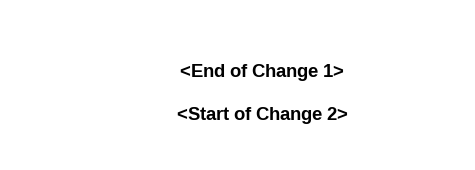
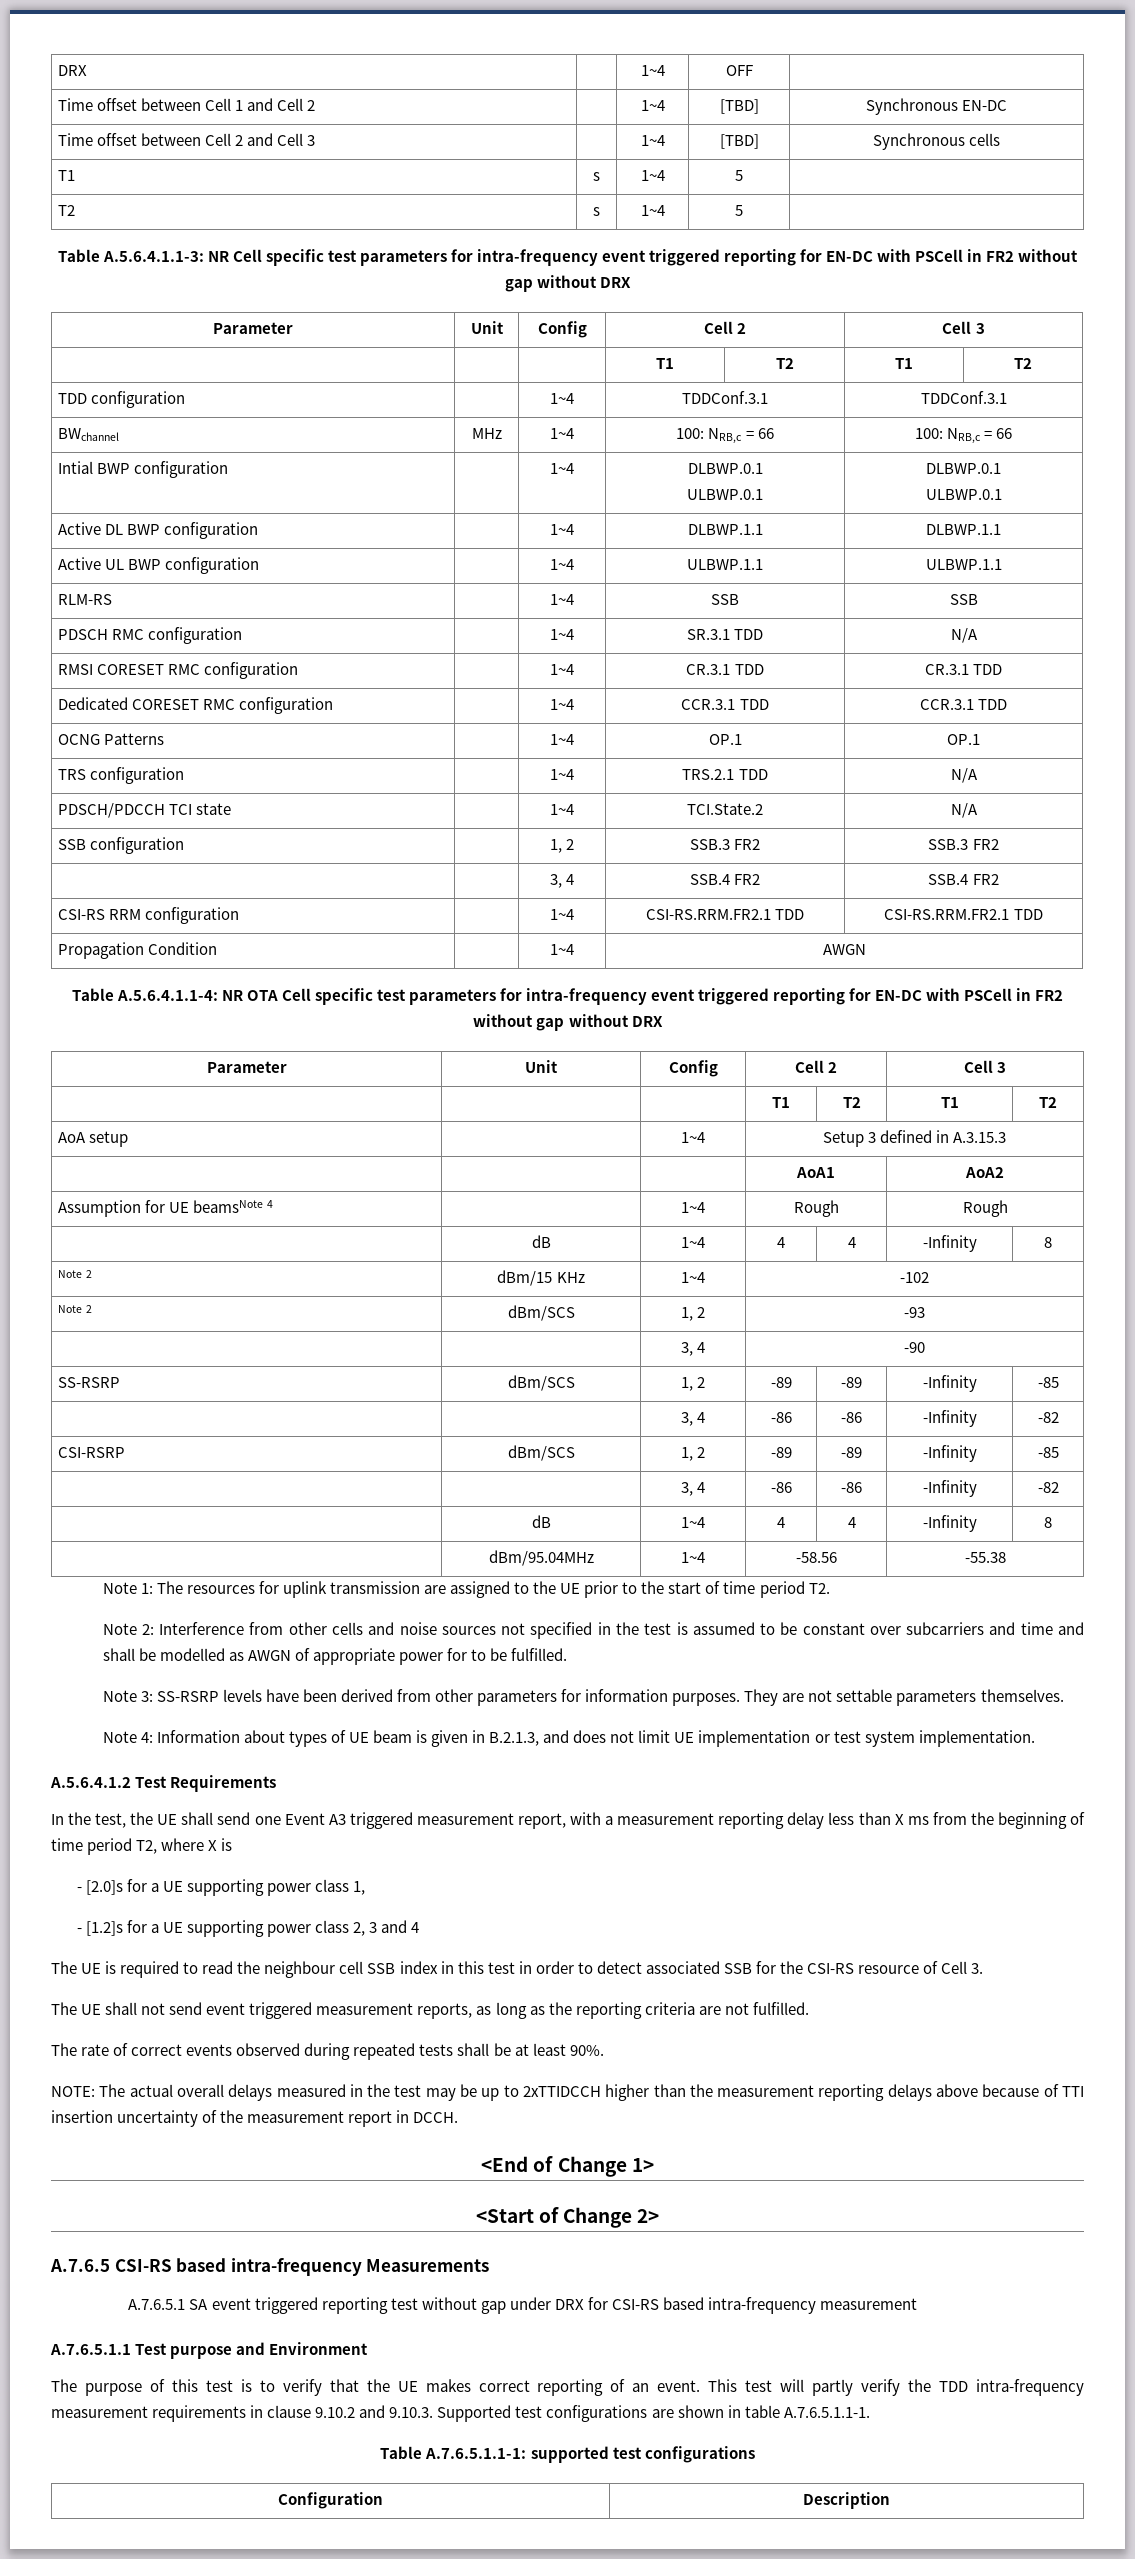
(180, 70) none -> [57,65,87,76] [640,65,665,76] [725,65,753,76] [57,98,316,111] [640,100,665,111] [719,99,759,114] [865,98,1008,115] [57,133,316,146] [640,135,665,146] [719,134,759,149] [872,133,1001,150] [57,170,75,181] [593,172,600,181] [640,170,665,181] [735,170,743,181] [57,205,75,216] [593,207,600,216] [640,205,665,216] [735,205,743,216] [57,249,1079,266] [504,275,632,292] [213,322,293,334] [470,321,504,334] [537,321,587,338] [703,321,747,334] [942,321,985,334] [656,358,674,369] [775,358,794,369] [895,358,913,369] [1014,358,1032,369] [57,391,185,408] [550,393,574,404] [682,391,768,404] [920,391,1007,404] [57,428,119,441] [471,428,502,439] [550,428,574,439] [676,428,774,443] [914,428,1013,443] [57,461,228,478] [550,463,574,474] [687,463,763,474] [687,489,763,500] [926,463,1001,474] [925,489,1002,500] [57,522,258,539] [550,524,574,535] [687,524,763,535] [926,524,1001,535] [57,557,259,574] [550,559,574,570] [687,559,763,570] [925,559,1002,570] [57,594,112,605] [550,594,574,605] [711,594,739,605] [949,594,978,605] [57,627,242,644] [550,629,574,640] [686,629,764,640] [950,628,978,643] [57,662,298,679] [550,664,574,675] [686,664,764,675] [924,664,1003,675] [57,697,333,714] [550,699,574,710] [681,699,769,710] [919,699,1008,710] [57,733,164,745] [550,734,574,745] [708,734,742,745] [947,734,980,745] [57,767,184,784] [550,769,574,780] [682,769,768,780] [950,768,978,783] [57,803,231,818] [550,804,574,815] [687,803,763,815] [950,803,978,818] [57,837,184,854] [549,839,575,853] [689,839,761,850] [928,839,999,850] [549,874,575,888] [689,874,761,885] [928,874,999,885] [57,907,239,924] [550,909,574,920] [645,909,805,920] [884,909,1043,920] [57,942,217,959] [550,944,574,955] [822,944,866,955] [71,988,1064,1005] [473,1014,663,1031] [206,1061,287,1073] [525,1060,558,1073] [668,1060,718,1077] [794,1060,838,1073] [963,1060,1007,1073] [772,1097,790,1108] [842,1097,861,1108] [940,1097,959,1108] [1039,1097,1057,1108] [57,1131,128,1147] [681,1132,705,1143] [822,1130,1007,1147] [796,1167,835,1178] [965,1167,1004,1178] [57,1200,273,1217] [681,1202,705,1213] [793,1200,839,1217] [962,1200,1008,1217] [531,1235,551,1248] [681,1237,705,1248] [777,1237,785,1248] [847,1237,856,1248] [922,1235,977,1252] [1044,1237,1052,1248] [57,1270,92,1278] [497,1270,585,1286] [681,1272,705,1283] [900,1272,929,1283] [57,1305,92,1313] [507,1305,575,1321] [680,1307,706,1321] [904,1307,925,1318] [680,1342,706,1356] [904,1342,925,1353] [57,1377,120,1388] [507,1375,575,1391] [680,1377,706,1391] [770,1377,792,1388] [841,1377,862,1388] [922,1375,977,1392] [1037,1377,1059,1388] [680,1412,706,1426] [770,1412,792,1423] [841,1412,862,1423] [922,1410,977,1427] [1037,1412,1059,1423] [57,1447,125,1458] [507,1445,575,1461] [680,1447,706,1461] [770,1447,792,1458] [841,1447,862,1458] [922,1445,977,1462] [1037,1447,1059,1458] [680,1482,706,1496] [770,1482,792,1493] [841,1482,862,1493] [922,1480,977,1497] [1037,1482,1059,1493] [531,1515,551,1528] [681,1517,705,1528] [777,1517,785,1528] [847,1517,856,1528] [922,1515,977,1532] [1044,1517,1052,1528] [488,1550,594,1566] [681,1552,705,1563] [795,1552,837,1563] [964,1552,1006,1563] [102,1581,830,1598] [102,1622,1084,1639] [102,1648,568,1665] [102,1689,1064,1706] [102,1730,1035,1747] [50,1775,277,1792] [51,1812,1086,1829] [51,1838,233,1855] [76,1879,366,1896] [76,1920,420,1937] [51,1961,984,1978] [51,2002,809,2019] [51,2043,604,2060] [51,2084,1085,2101] [51,2110,459,2127] DRX | | 1~4 | OFF | // Time offset between Cell 1 and Cell 2 | | 1~4 | [TBD] | Synchronous EN-DC // Time offset between Cell 2 and Cell 3 | | 1~4 | [TBD] | Synchronous cells // T1 | s | 1~4 | 5 | // T2 | s | 1~4 | 5 | // Table A.5.6.4.1.1-3: NR Cell specific test parameters for intra-frequency event triggered reporting for EN-DC with PSCell in FR2 without gap without DRX // Parameter | Unit | Config | Cell 2 | Cell 3 // | | | T1 | T2 | T1 | T2 // TDD configuration | | 1~4 | TDDConf.3.1 | TDDConf.3.1 // BWchannel | MHz | 1~4 | 100: NRB,c = 66 | 100: NRB,c = 66 // Intial BWP configuration | | 1~4 | DLBWP.0.1 // ULBWP.0.1 | DLBWP.0.1 // ULBWP.0.1 // Active DL BWP configuration | | 1~4 | DLBWP.1.1 | DLBWP.1.1 // Active UL BWP configuration | | 1~4 | ULBWP.1.1 | ULBWP.1.1 // RLM-RS | | 1~4 | SSB | SSB // PDSCH RMC configuration | | 1~4 | SR.3.1 TDD | N/A // RMSI CORESET RMC configuration | | 1~4 | CR.3.1 TDD | CR.3.1 TDD // Dedicated CORESET RMC configuration | | 1~4 | CCR.3.1 TDD | CCR.3.1 TDD // OCNG Patterns | | 1~4 | OP.1 | OP.1 // TRS configuration | | 1~4 | TRS.2.1 TDD | N/A // PDSCH/PDCCH TCI state | | 1~4 | TCI.State.2 | N/A // SSB configuration | | 1, 2 | SSB.3 FR2 | SSB.3 FR2 // | | 3, 4 | SSB.4 FR2 | SSB.4 FR2 // CSI-RS RRM configuration | | 1~4 | CSI-RS.RRM.FR2.1 TDD | CSI-RS.RRM.FR2.1 TDD // Propagation Condition | | 1~4 | AWGN // Table A.5.6.4.1.1-4: NR OTA Cell specific test parameters for intra-frequency event triggered reporting for EN-DC with PSCell in FR2 without gap without DRX // Parameter | Unit | Config | Cell 2 | Cell 3 // | | | T1 | T2 | T1 | T2 // AoA setup | | 1~4 | Setup 3 defined in A.3.15.3 // | | | AoA1 | AoA2 // Assumption for UE beamsNote 4 | | 1~4 | Rough | Rough // | dB | 1~4 | 4 | 4 | -Infinity | 8 // Note 2 | dBm/15 KHz | 1~4 | -102 // Note 2 | dBm/SCS | 1, 2 | -93 // | | 3, 4 | -90 // SS-RSRP | dBm/SCS | 1, 2 | -89 | -89 | -Infinity | -85 // | | 3, 4 | -86 | -86 | -Infinity | -82 // CSI-RSRP | dBm/SCS | 1, 2 | -89 | -89 | -Infinity | -85 // | | 3, 4 | -86 | -86 | -Infinity | -82 // | dB | 1~4 | 4 | 4 | -Infinity | 8 // | dBm/95.04MHz | 1~4 | -58.56 | -55.38 // Note 1: The resources for uplink transmission are assigned to the UE prior to the start of time period T2. // Note 2: Interference from other cells and noise sources not specified in the test is assumed to be constant over subcarriers and time and shall be modelled as AWGN of appropriate power for to be fulfilled. // Note 3: SS-RSRP levels have been derived from other parameters for information purposes. They are not settable parameters themselves. // Note 4: Information about types of UE beam is given in B.2.1.3, and does not limit UE implementation or test system implementation. // A.5.6.4.1.2 Test Requirements // In the test, the UE shall send one Event A3 triggered measurement report, with a measurement reporting delay less than X ms from the beginning of time period T2, where X is // - [2.0]s for a UE supporting power class 1, // - [1.2]s for a UE supporting power class 2, 3 and 4 // The UE is required to read the neighbour cell SSB index in this test in order to detect associated SSB for the CSI-RS resource of Cell 3. // The UE shall not send event triggered measurement reports, as long as the reporting criteria are not fulfilled. // The rate of correct events observed during repeated tests shall be at least 90%. // NOTE: The actual overall delays measured in the test may be up to 2xTTIDCCH higher than the measurement reporting delays above because of TTI insertion uncertainty of the measurement report in DCCH. //
(348, 113) none -> [50,2258,490,2276] [128,2297,918,2314] [50,2342,369,2359] [51,2379,1085,2396] [51,2405,870,2422] [380,2446,755,2463] [278,2492,383,2509] [803,2492,890,2509] // A.7.6.5 CSI-RS based intra-frequency Measurements // A.7.6.5.1 SA event triggered reporting test without gap under DRX for CSI-RS based intra-frequency measurement // A.7.6.5.1.1 Test purpose and Environment // The purpose of this test is to verify that the UE makes correct reporting of an event. This test will partly verify the TDD intra-frequency measurement requirements in clause 9.10.2 and 9.10.3. Supported test configurations are shown in table A.7.6.5.1.1-1. // Table A.7.6.5.1.1-1: supported test configurations // Configuration | Description

